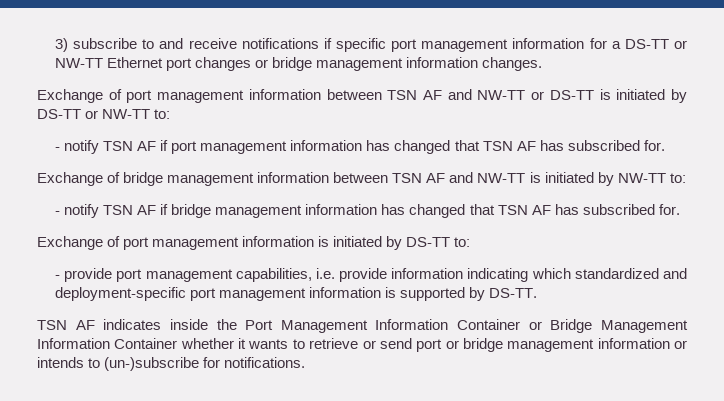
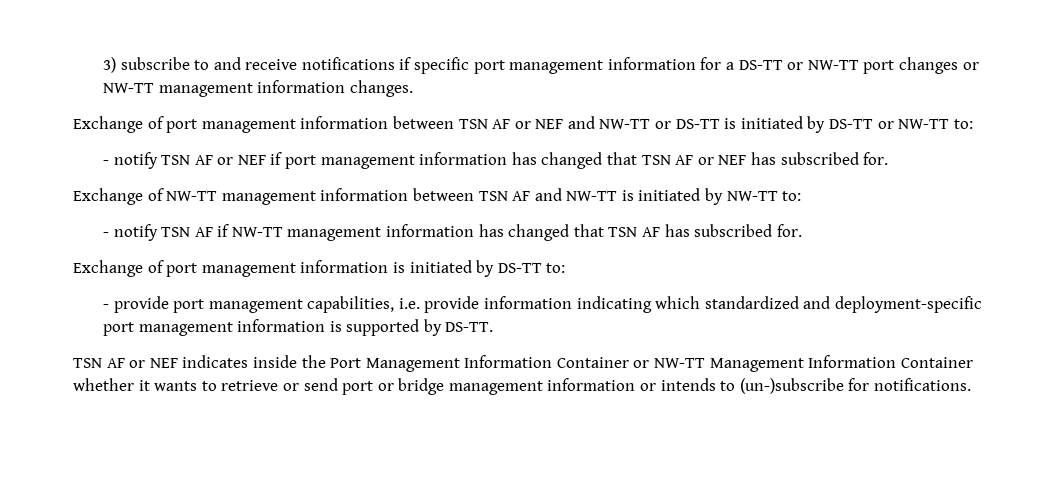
[107,57,164,68] Ethernet -> (859, 65) none
[272,57,313,71] bridge -> [102,83,154,93] NW-TT
(443, 95) none -> [514,119,564,129] or NEF
(157, 146) none -> [217,155,266,165] or NEF
[539,140,665,151] [37,172,164,186] has subscribed for. // Exchange of bridge -> [697,152,889,165] [73,188,218,205] or NEF has subscribed for. // Exchange of NW-TT
[171,204,212,218] bridge -> [231,227,283,237] NW-TT
(95, 325) none -> [129,358,178,368] or NEF
[550,319,593,333] Bridge -> [654,358,706,368] NW-TT

